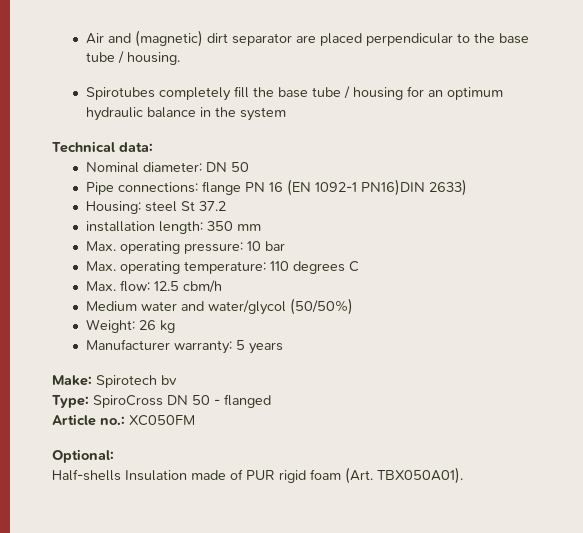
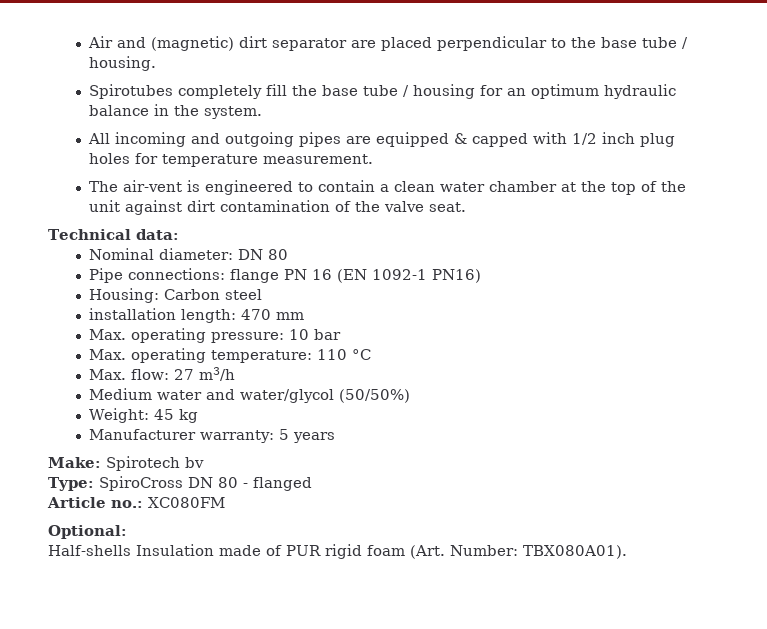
[239,107,286,121] system -> [204,106,263,119] [88,132,676,147] [89,153,374,167] [89,180,687,195] [89,200,467,215] system. // All incoming and outgoing pipes are equipped & capped with 1/2 inch plug holes for temperature measurement. // The air-vent is engineered to contain a clean water chamber at the top of the unit against dirt contamination of the valve seat.
[230,162,249,172] 50 -> [268,249,289,260] 80
[360,179,467,196] PN16)DIN 2633) -> [432,269,482,283] PN16)
(141, 207) none -> [164,289,221,300] Carbon
[180,201,226,211] St 37.2 -> (263, 294) none
[206,221,233,231] 350 -> [241,309,272,320] 470
[292,261,359,274] degrees C -> [352,349,372,360] °C
[153,280,222,293] 12.5 cbm/h -> [174,367,236,381] 27 m3/h
[138,320,156,330] 26 -> [154,409,175,420] 45
[192,395,210,405] 50 -> [217,477,238,488] 80
[129,415,195,426] XC050FM -> [148,497,225,508] XC080FM
[377,467,463,484] TBX050A01). -> [450,545,627,559] Number: TBX080A01).

